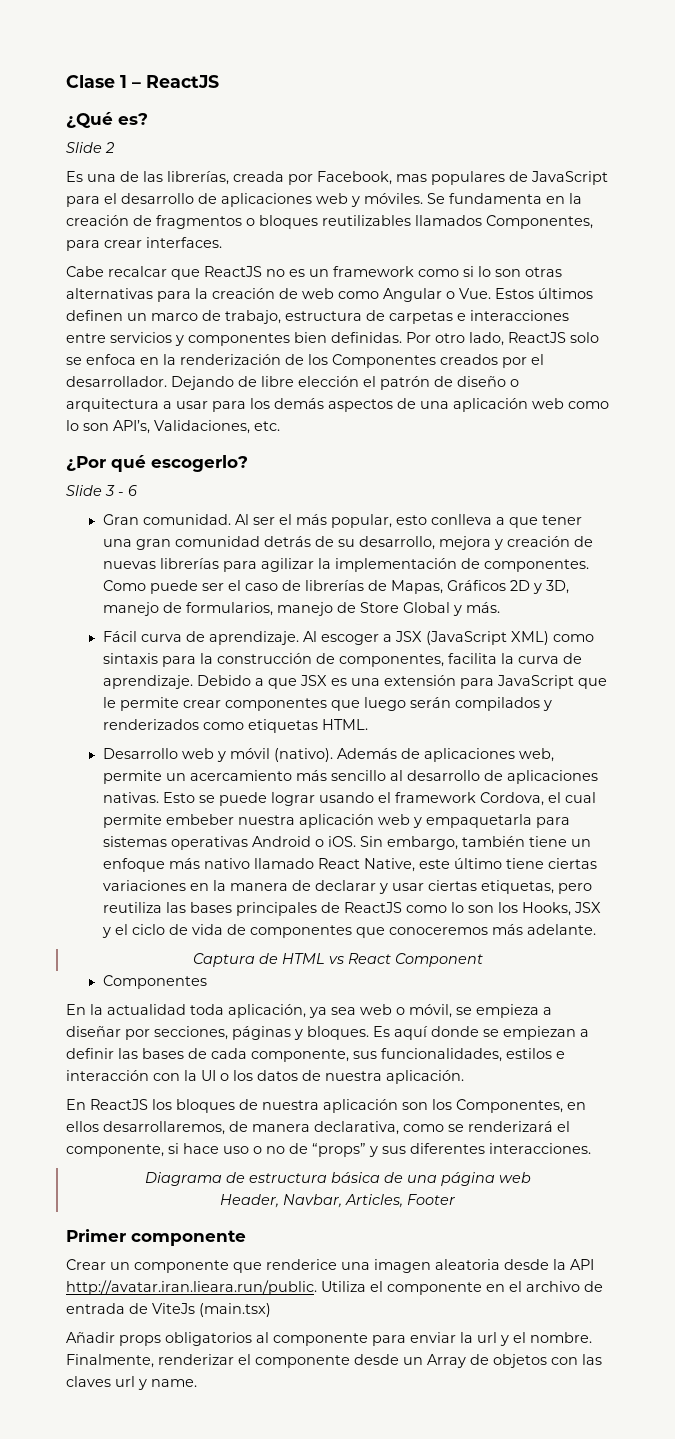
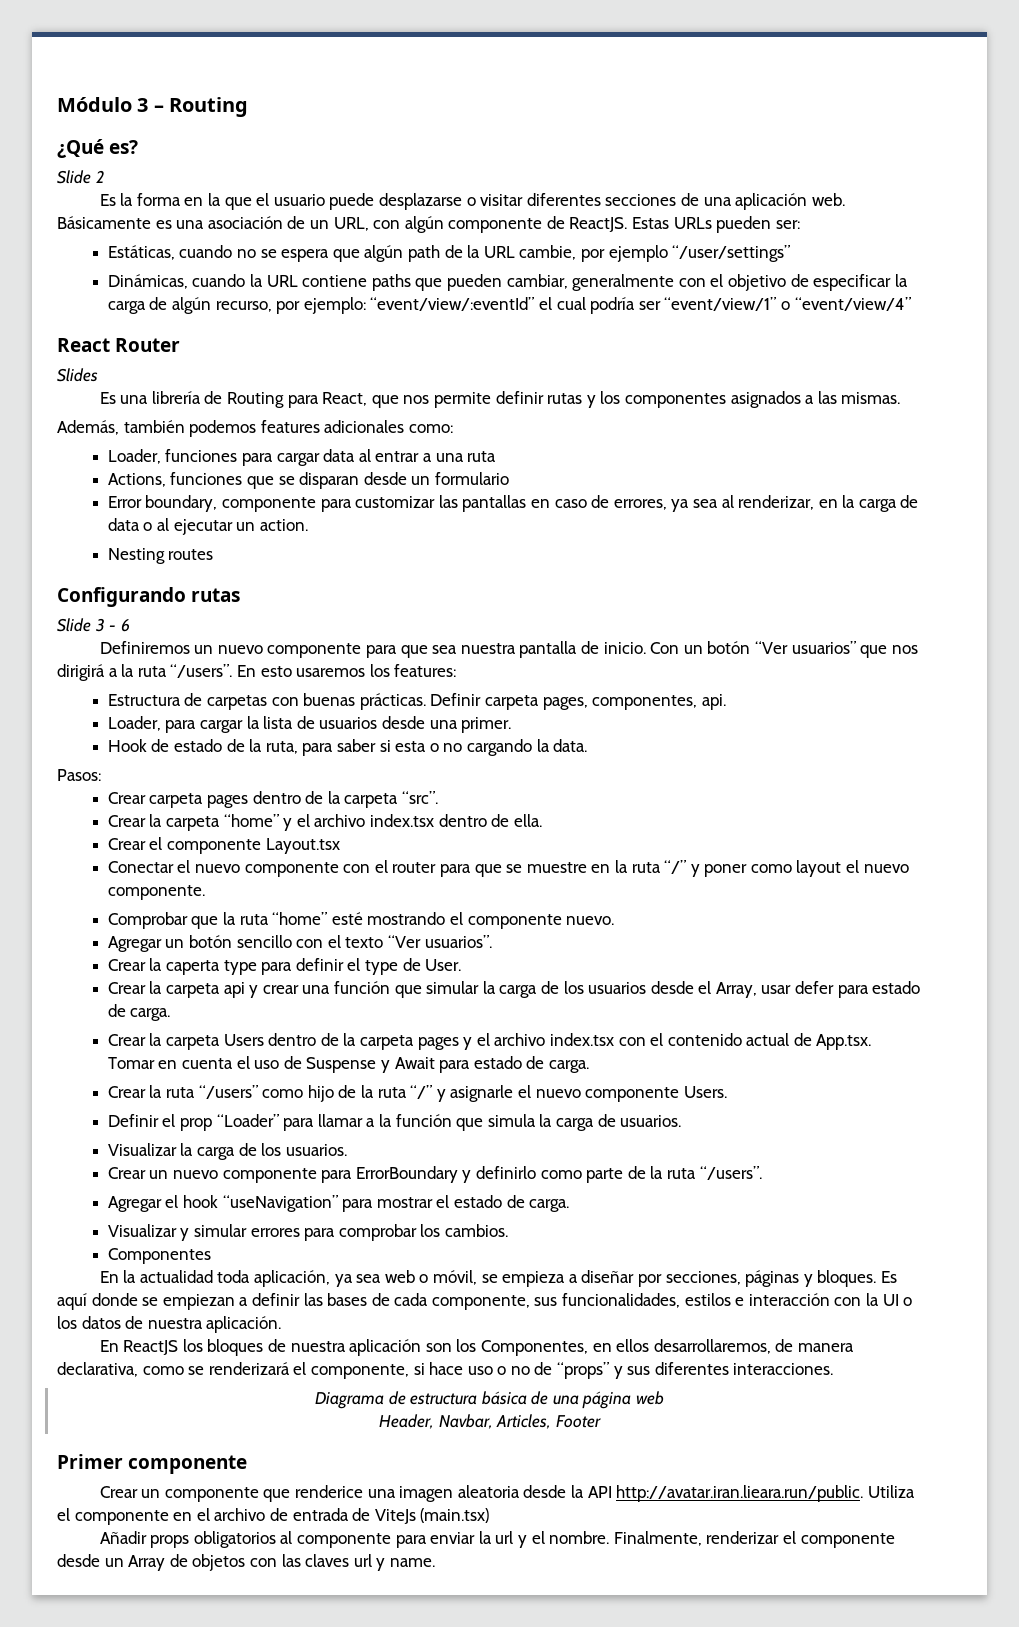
[66,75,219,88] Clase 1 – ReactJS -> [57,97,249,117] Módulo 3 – Routing
[87,171,608,185] [66,193,582,207] [66,215,593,229] [66,237,222,251] [66,266,562,280] [66,288,593,302] [66,310,569,324] [66,332,599,346] [66,354,544,368] [66,376,519,390] [66,398,609,412] [66,420,280,434] [66,455,248,472] [66,485,137,496] [102,514,582,528] [102,536,593,550] [102,558,589,572] [102,580,569,594] [102,602,500,616] [102,631,594,645] [102,653,582,667] [102,675,607,689] [102,697,552,711] [102,719,368,733] [102,748,554,762] [102,770,598,784] [102,792,596,806] [102,814,570,828] [102,836,591,850] [102,858,597,872] [102,880,592,894] [102,902,601,916] [101,924,596,938] [192,953,483,967] una de las librerías, creada por Facebook, mas populares de JavaScript para el desarrollo de aplicaciones web y móviles. Se fundamenta en la creación de fragmentos o bloques reutilizables llamados Componentes, para crear interfaces. // Cabe recalcar que ReactJS no es un framework como si lo son otras alternativas para la creación de web como Angular o Vue. Estos últimos definen un marco de trabajo, estructura de carpetas e interacciones entre servicios y componentes bien definidas. Por otro lado, ReactJS solo se enfoca en la renderización de los Componentes creados por el desarrollador. Dejando de libre elección el patrón de diseño o arquitectura a usar para los demás aspectos de una aplicación web como lo son API’s, Validaciones, etc. // ¿Por qué escogerlo? // Slide 3 - 6 // Gran comunidad. Al ser el más popular, esto conlleva a que tener una gran comunidad detrás de su desarrollo, mejora y creación de nuevas librerías para agilizar la implementación de componentes. Como puede ser el caso de librerías de Mapas, Gráficos 2D y 3D, manejo de formularios, manejo de Store Global y más. // Fácil curva de aprendizaje. Al escoger a JSX (JavaScript XML) como sintaxis para la construcción de componentes, facilita la curva de aprendizaje. Debido a que JSX es una extensión para JavaScript que le permite crear componentes que luego serán compilados y renderizados como etiquetas HTML. // Desarrollo web y móvil (nativo). Además de aplicaciones web, permite un acercamiento más sencillo al desarrollo de aplicaciones nativas. Esto se puede lograr usando el framework Cordova, el cual permite embeber nuestra aplicación web y empaquetarla para sistemas operativas Android o iOS. Sin embargo, también tiene un enfoque más nativo llamado React Native, este último tiene ciertas variaciones en la manera de declarar y usar ciertas etiquetas, pero reutiliza las bases principales de ReactJS como lo son los Hooks, JSX y el ciclo de vida de componentes que conoceremos más adelante. // Captura de HTML vs React Component -> [120,193,845,210] [57,216,800,233] [107,245,791,262] [107,274,908,291] [107,297,911,314] [57,338,181,352] [57,368,98,382] [99,391,901,408] [57,420,453,437] [107,449,497,466] [107,472,509,489] [107,495,919,512] [107,518,308,535] [107,548,214,564] [57,587,241,607] [57,618,130,632] [99,641,918,658] [57,664,457,681] [107,693,726,710] [107,716,512,733] [107,739,588,756] [57,769,101,781] [107,791,438,808] [107,814,542,831] [107,837,340,854] [107,860,909,877] [107,885,205,900] [107,912,615,929] [107,935,492,952] [107,958,462,975] [107,981,921,998] [107,1004,171,1021] [107,1033,872,1050] [107,1056,589,1073] [107,1085,727,1102] [107,1114,682,1131] [107,1143,347,1160] [107,1166,762,1183] [107,1195,570,1212] [107,1224,508,1241] la forma en la que el usuario puede desplazarse o visitar diferentes secciones de una aplicación web. Básicamente es una asociación de un URL, con algún componente de ReactJS. Estas URLs pueden ser: // Estáticas, cuando no se espera que algún path de la URL cambie, por ejemplo “/user/settings” // Dinámicas, cuando la URL contiene paths que pueden cambiar, generalmente con el objetivo de especificar la carga de algún recurso, por ejemplo: “event/view/:eventId” el cual podría ser “event/view/1” o “event/view/4” // React Router // Slides // Es una librería de Routing para React, que nos permite definir rutas y los componentes asignados a las mismas. // Además, también podemos features adicionales como: // Loader, funciones para cargar data al entrar a una ruta // Actions, funciones que se disparan desde un formulario // Error boundary, componente para customizar las pantallas en caso de errores, ya sea al renderizar, en la carga de data o al ejecutar un action. // Nesting routes // Configurando rutas // Slide 3 - 6 // Definiremos un nuevo componente para que sea nuestra pantalla de inicio. Con un botón “Ver usuarios” que nos dirigirá a la ruta “/users”. En esto usaremos los features: // Estructura de carpetas con buenas prácticas. Definir carpeta pages, componentes, api. // Loader, para cargar la lista de usuarios desde una primer. // Hook de estado de la ruta, para saber si esta o no cargando la data. // Pasos: // Crear carpeta pages dentro de la carpeta “src”. // Crear la carpeta “home” y el archivo index.tsx dentro de ella. // Crear el componente Layout.tsx // Conectar el nuevo componente con el router para que se muestre en la ruta “/” y poner como layout el nuevo componente. // Comprobar que la ruta “home” esté mostrando el componente nuevo. // Agregar un botón sencillo con el texto “Ver usuarios”. // Crear la caperta type para definir el type de User. // Crear la carpeta api y crear una función que simular la carga de los usuarios desde el Array, usar defer para estado de carga. // Crear la carpeta Users dentro de la carpeta pages y el archivo index.tsx con el contenido actual de App.tsx. Tomar en cuenta el uso de Suspense y Await para estado de carga. // Crear la ruta “/users” como hijo de la ruta “/” y asignarle el nuevo componente Users. // Definir el prop “Loader” para llamar a la función que simula la carga de usuarios. // Visualizar la carga de los usuarios. // Crear un nuevo componente para ErrorBoundary y definirlo como parte de la ruta “/users”. // Agregar el hook “useNavigation” para mostrar el estado de carga. // Visualizar y simular errores para comprobar los cambios.

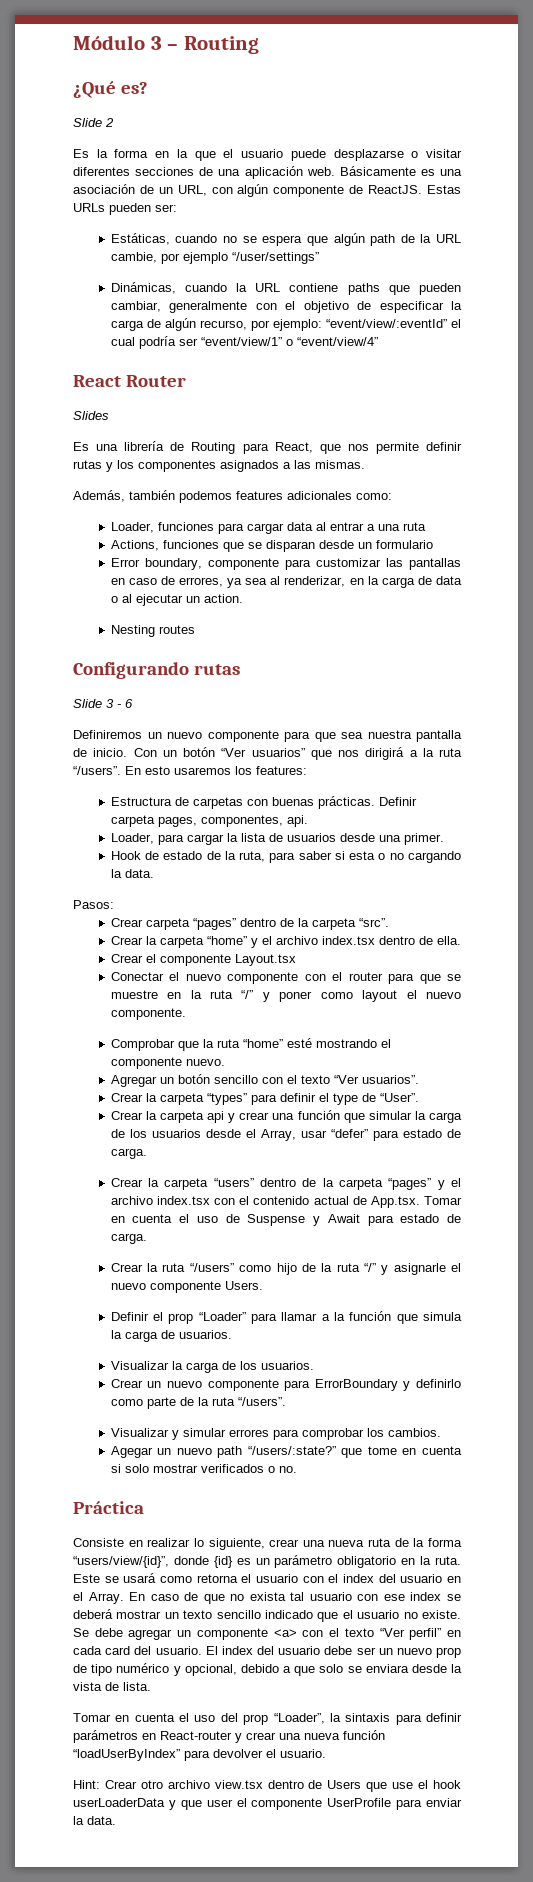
[207,795,249,808] pages -> [192,918,236,930] “pages”
[166,960,257,975] caperta type -> [159,1093,247,1105] carpeta “types”
[425,959,462,971] User. -> [379,1093,419,1102] “User”.
[795,981,835,994] defer -> [330,1129,368,1138] “defer”
[223,1033,459,1050] Users dentro de la carpeta pages -> [213,1178,432,1190] “users” dentro de la carpeta “pages”
[107,1195,570,1212] // Agregar el hook “useNavigation” para mostrar el estado de carga. -> (286, 1401) none
[107,1248,211,1264] [99,1270,897,1287] [57,1293,913,1310] [57,1316,282,1333] [99,1339,854,1356] [57,1362,834,1379] [314,1391,665,1409] [379,1414,601,1429] [57,1454,248,1474] [99,1485,915,1502] [57,1508,490,1525] [99,1531,895,1548] [57,1554,435,1571] Componentes // En la actualidad toda aplicación, ya sea web o móvil, se empieza a diseñar por secciones, páginas y bloques. Es aquí donde se empiezan a definir las bases de cada componente, sus funcionalidades, estilos e interacción con la UI o los datos de nuestra aplicación. // En ReactJS los bloques de nuestra aplicación son los Componentes, en ellos desarrollaremos, de manera declarativa, como se renderizará el componente, si hace uso o no de “props” y sus diferentes interacciones. // Diagrama de estructura básica de una página web // Header, Navbar, Articles, Footer // Primer componente // Crear un componente que renderice una imagen aleatoria desde la API http://avatar.iran.lieara.run/public. Utiliza el componente en el archivo de entrada de ViteJs (main.tsx) // Añadir props obligatorios al componente para enviar la url y el nombre. Finalmente, renderizar el componente desde un Array de objetos con las claves url y name. -> [110,1446,462,1458] [110,1464,297,1473] [73,1501,144,1514] [73,1538,462,1550] [73,1555,462,1568] [73,1573,462,1583] [73,1592,462,1604] [73,1609,461,1622] [73,1628,462,1640] [73,1646,461,1658] [73,1663,463,1676] [73,1682,151,1691] [73,1713,463,1725] [73,1730,385,1743] [73,1749,326,1761] [73,1780,462,1792] [73,1798,462,1810] [73,1816,116,1825] Agegar un nuevo path “/users/:state?” que tome en cuenta si solo mostrar verificados o no. // Práctica // Consiste en realizar lo siguiente, crear una nueva ruta de la forma “users/view/{id}”, donde {id} es un parámetro obligatorio en la ruta. Este se usará como retorna el usuario con el index del usuario en el Array. En caso de que no exista tal usuario con ese index se deberá mostrar un texto sencillo indicado que el usuario no existe. Se debe agregar un componente <a> con el texto “Ver perfil” en cada card del usuario. El index del usuario debe ser un nuevo prop de tipo numérico y opcional, debido a que solo se enviara desde la vista de lista. // Tomar en cuenta el uso del prop “Loader”, la sintaxis para definir parámetros en React-router y crear una nueva función “loadUserByIndex” para devolver el usuario. // Hint: Crear otro archivo view.tsx dentro de Users que use el hook userLoaderData y que user el componente UserProfile para enviar la data.

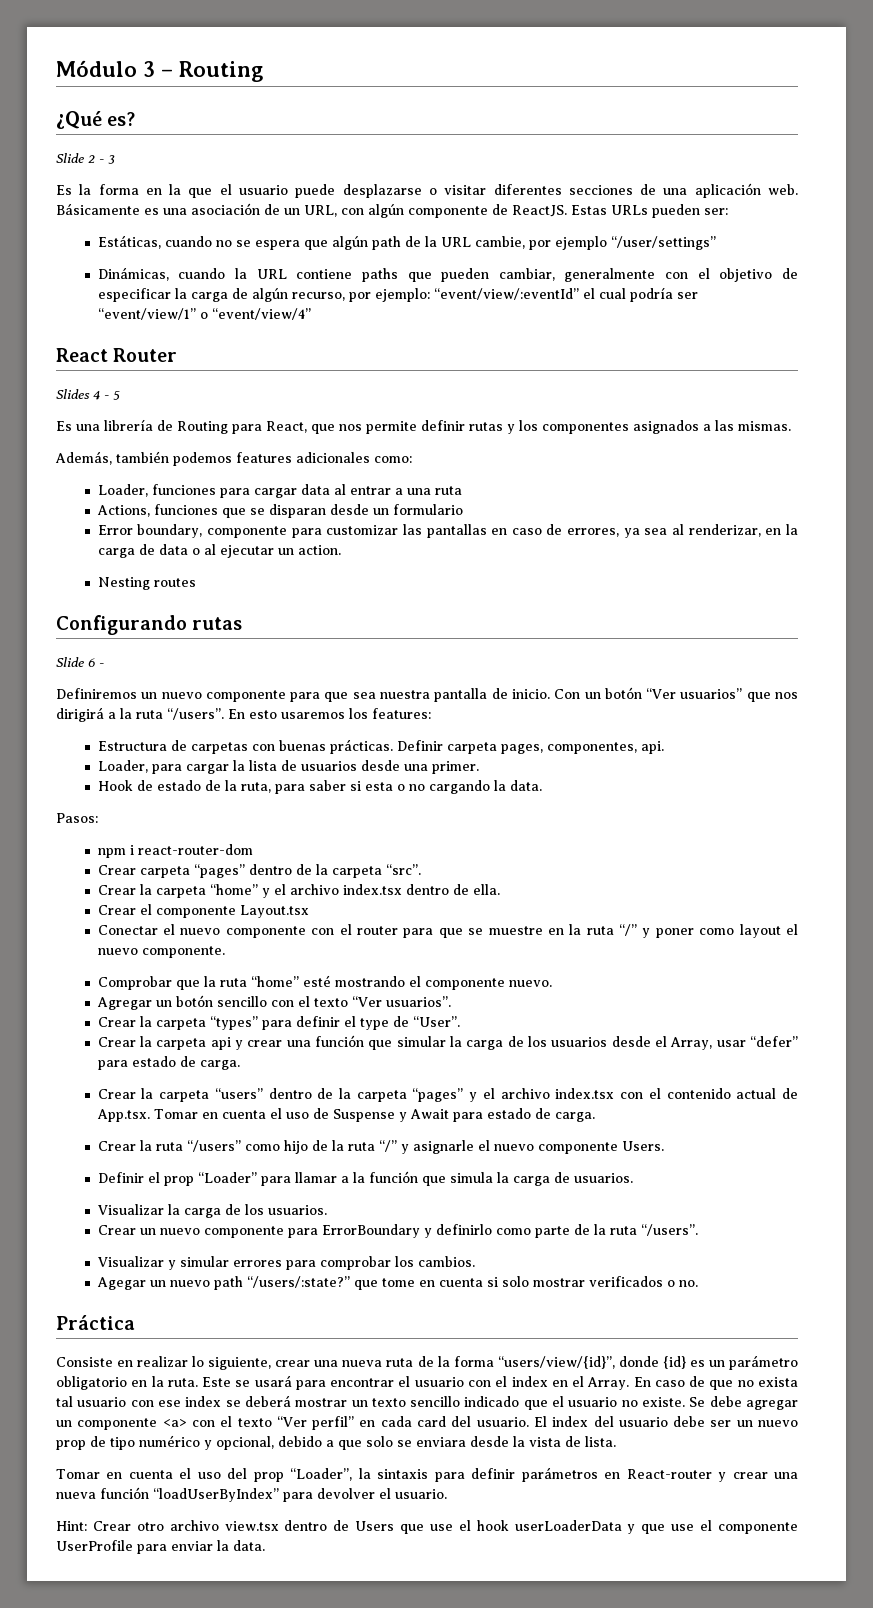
(114, 122) none -> [99,155,115,164] - 3
(109, 415) none -> [93,390,120,400] 4 - 5
[106,699,133,708] 3 - 6 -> [88,658,104,667] 6 -
(114, 904) none -> [97,844,253,858] // npm i react-router-dom
[160,1574,238,1583] como retorna -> [295,1378,395,1390] para encontrar
[378,1574,443,1583] del usuario -> (548, 1381) none
[206,1799,233,1807] user -> [671,1524,695,1531] use

